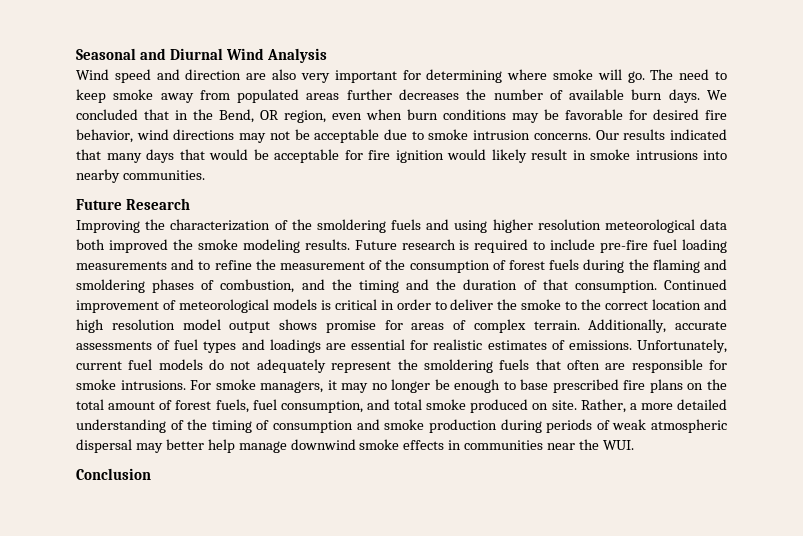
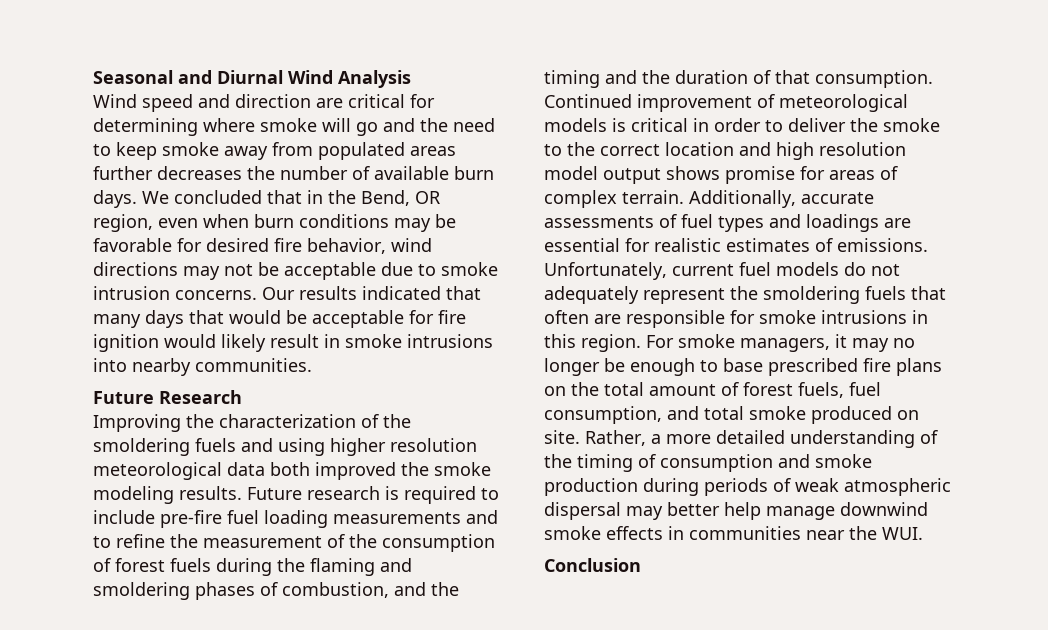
[272,69,397,83] also very important -> [348,94,405,108] critical
[627,69,674,83] go. The -> [356,118,448,136] go and the
[120,380,186,390] intrusions. -> [821,310,928,324] [544,334,641,352] intrusions in this region.

